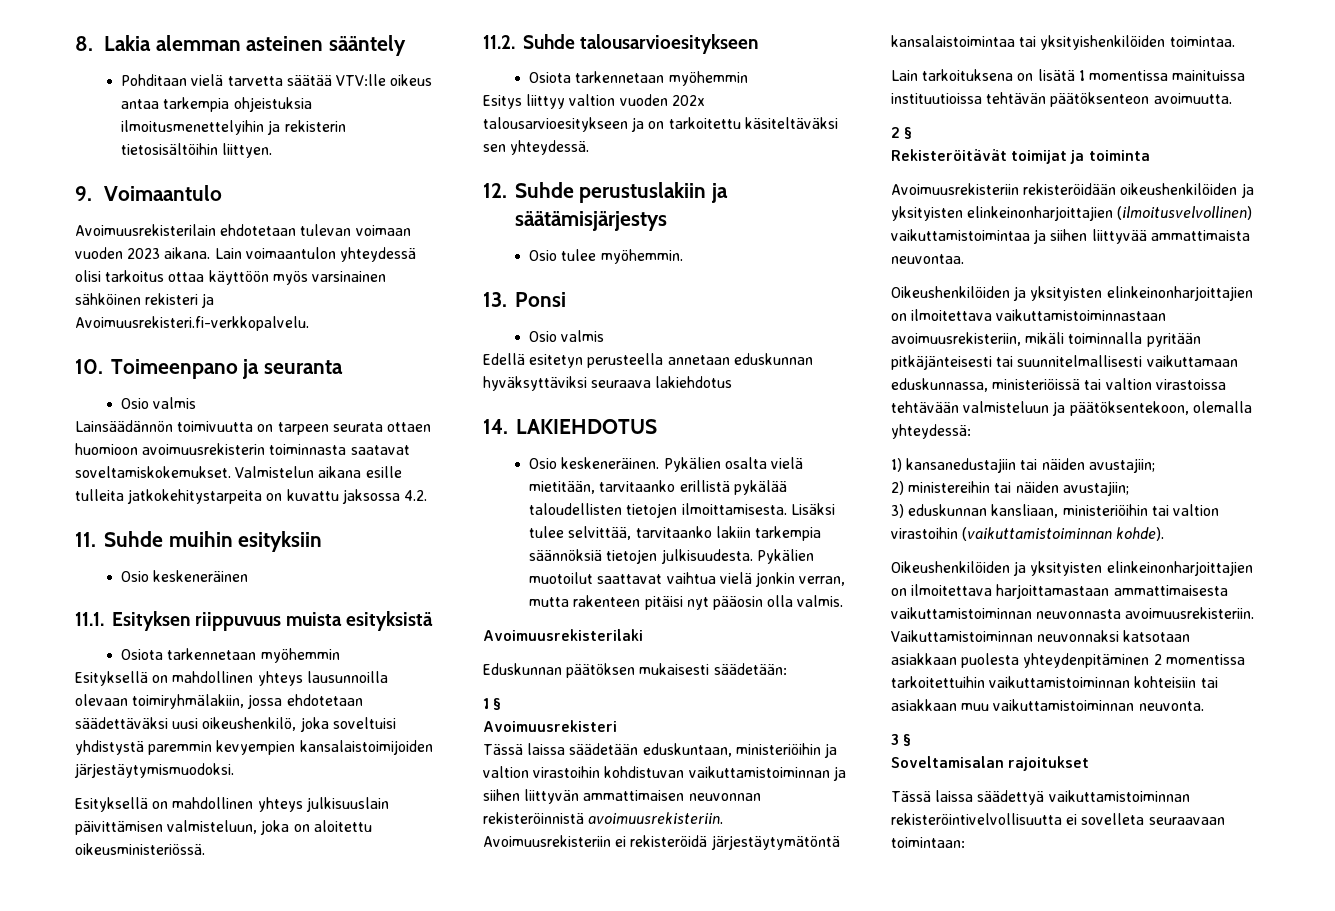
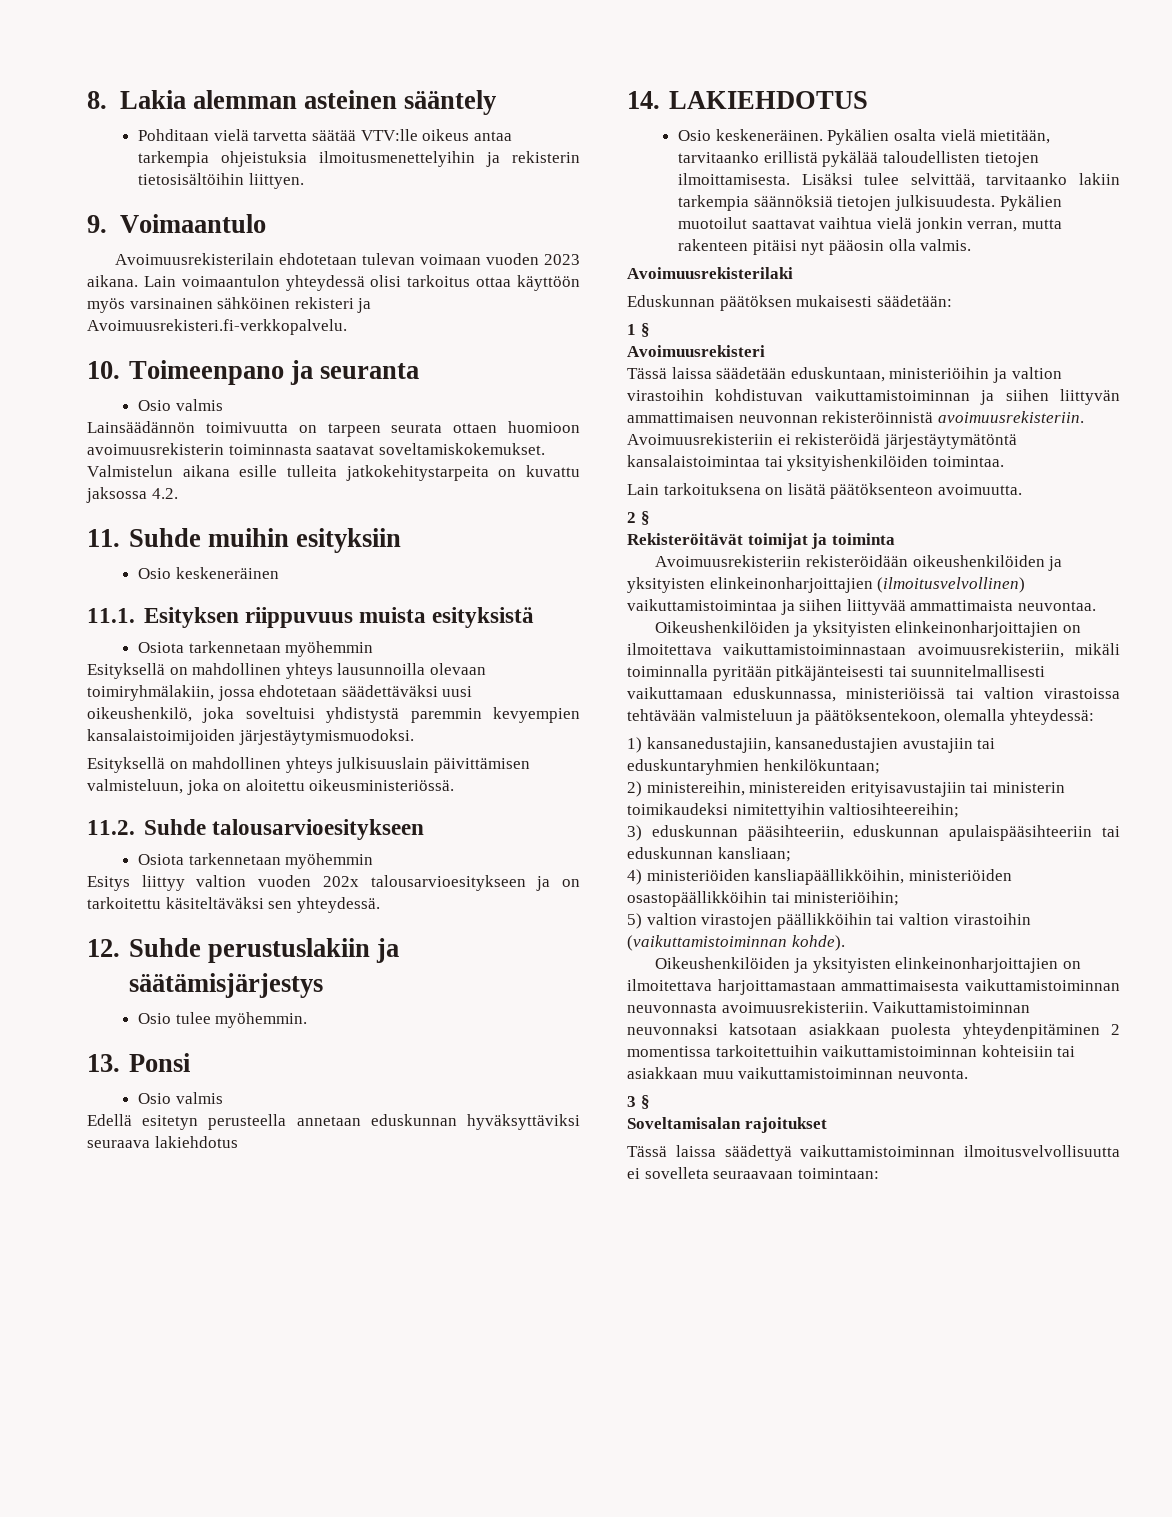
[1078,70,1246,81] [891,92,1047,104] 1 momentissa mainituissa instituutioissa tehtävän -> (826, 489) none
[906,458,1155,473] [891,481,1129,496] [891,504,1148,518] kansanedustajiin tai näiden avustajiin; // 2) ministereihin tai näiden avustajiin; // 3) eduskunnan kansliaan, ministeriöihin -> [646,737,996,753] [627,759,880,775] [627,781,1065,797] [627,803,960,819] [627,825,1120,841] [627,847,791,862] [627,869,1012,885] [627,891,900,907] [627,913,872,929] kansanedustajiin, kansanedustajien avustajiin tai eduskuntaryhmien henkilökuntaan; // 2) ministereihin, ministereiden erityisavustajiin tai ministerin toimikaudeksi nimitettyihin valtiosihteereihin; // 3) eduskunnan pääsihteeriin, eduskunnan apulaispääsihteeriin tai eduskunnan kansliaan; // 4) ministeriöiden kansliapäällikköihin, ministeriöiden osastopäällikköihin tai ministeriöihin; // 5) valtion virastojen päällikköihin
[891,813,1062,825] rekisteröintivelvollisuutta -> [964,1145,1120,1157] ilmoitusvelvollisuutta

